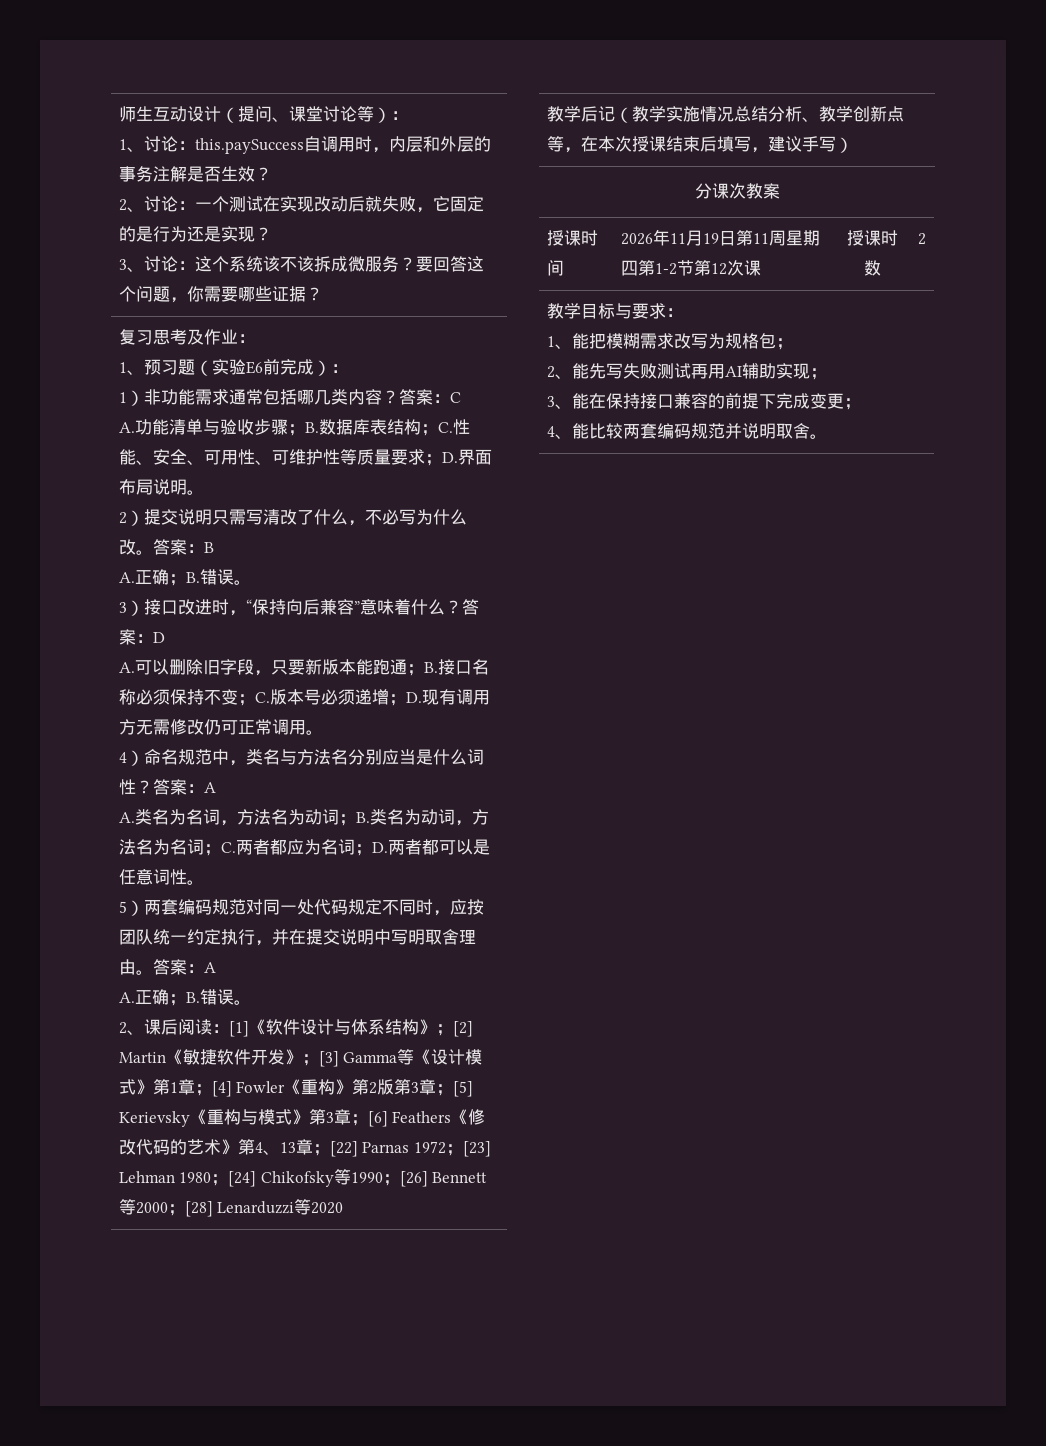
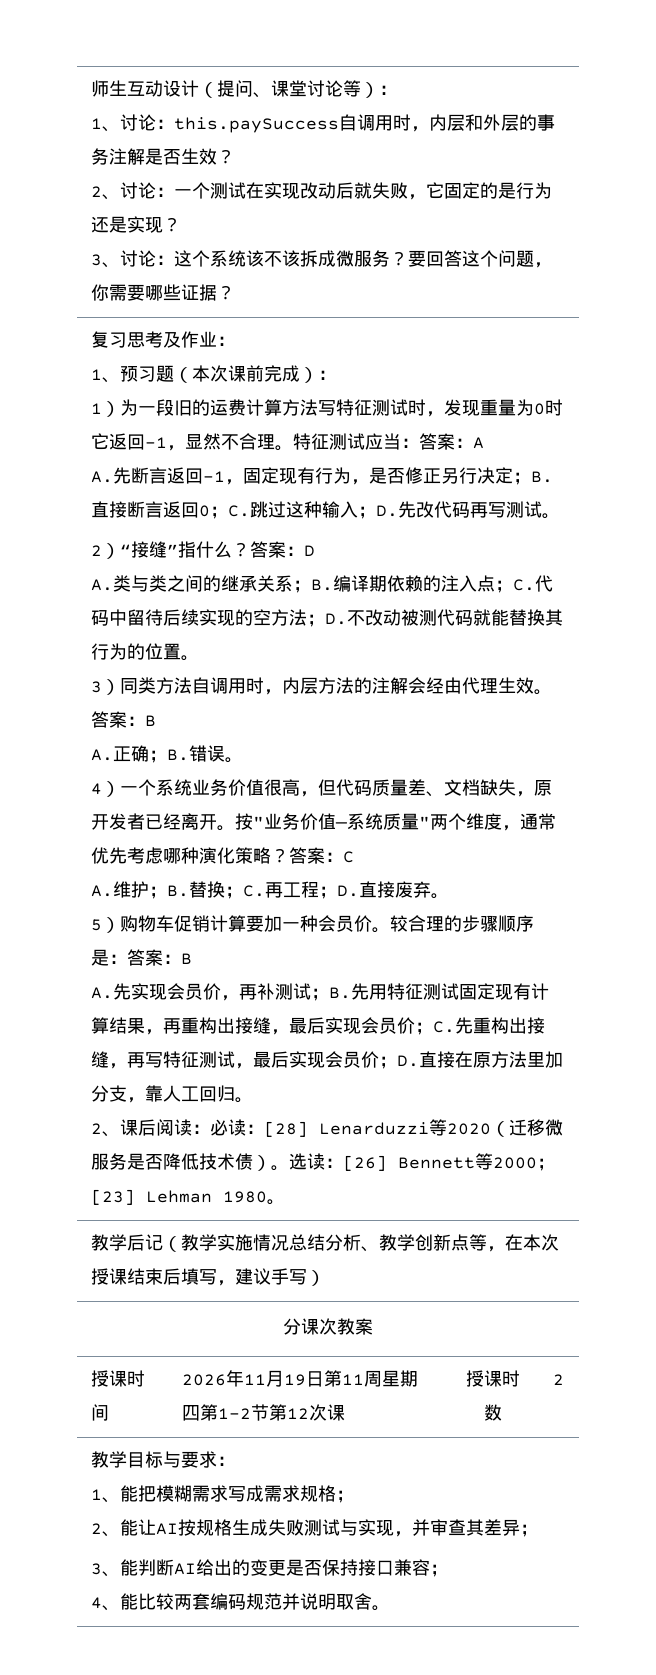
[211,359,263,375] 实验E6 -> [191,365,246,382] 本次课
[143,389,461,405] [118,419,470,436] [118,449,492,466] [118,479,204,495] [118,509,467,526] [118,539,136,555] 非功能需求通常包括哪几类内容？答案：C // A.功能清单与验收步骤；B.数据库表结构；C.性能、安全、可用性、可维护性等质量要求；D.界面布局说明。 // 2）提交说明只需写清改了什么，不必写为什么改 -> [119,399,563,417] [90,433,484,451] [90,467,553,485] [90,501,560,519] [90,541,315,559] [90,575,553,593] [90,609,563,627] [90,643,199,661] [90,677,534,695] 为一段旧的运费计算方法写特征测试时，发现重量为0时它返回-1，显然不合理。特征测试应当：答案：A // A.先断言返回-1，固定现有行为，是否修正另行决定；B.直接断言返回0；C.跳过这种输入；D.先改代码再写测试。 // 2）“接缝”指什么？答案：D // A.类与类之间的继承关系；B.编译期依赖的注入点；C.代码中留待后续实现的空方法；D.不改动被测代码就能替换其行为的位置。 // 3）同类方法自调用时，内层方法的注解会经由代理生效
[118,599,479,616] [118,629,165,645] [118,659,489,676] [118,689,490,706] [118,719,323,735] [118,749,484,766] [118,779,216,795] [118,809,489,826] [118,839,490,856] [118,869,204,885] [118,899,484,916] [118,929,476,946] [118,959,216,975] [118,989,234,1006] 3）接口改进时，“保持向后兼容”意味着什么？答案：D // A.可以删除旧字段，只要新版本能跑通；B.接口名称必须保持不变；C.版本号必须递增；D.现有调用方无需修改仍可正常调用。 // 4）命名规范中，类名与方法名分别应当是什么词性？答案：A // A.类名为名词，方法名为动词；B.类名为动词，方法名为名词；C.两者都应为名词；D.两者都可以是任意词性。 // 5）两套编码规范对同一处代码规定不同时，应按团队统一约定执行，并在提交说明中写明取舍理由。答案：A // A.正确；B.错误 -> [90,779,552,797] [90,813,556,831] [90,847,354,864] [90,881,449,899] [90,915,534,933] [90,949,192,966] [90,983,549,1001] [90,1017,545,1035] [90,1051,563,1069] [90,1085,235,1103] 4）一个系统业务价值很高，但代码质量差、文档缺失，原开发者已经离开。按"业务价值—系统质量"两个维度，通常优先考虑哪种演化策略？答案：C // A.维护；B.替换；C.再工程；D.直接废弃。 // 5）购物车促销计算要加一种会员价。较合理的步骤顺序是：答案：B // A.先实现会员价，再补测试；B.先用特征测试固定现有计算结果，再重构出接缝，最后实现会员价；C.先重构出接缝，再写特征测试，最后实现会员价；D.直接在原方法里加分支，靠人工回归
[228,1019,473,1037] [118,1049,483,1067] [118,1079,474,1097] [118,1109,486,1127] [118,1139,491,1157] [118,1169,400,1187] [1]《软件设计与体系结构》；[2] Martin《敏捷软件开发》；[3] Gamma等《设计模式》第1章；[4] Fowler《重构》第2版第3章；[5] Kerievsky《重构与模式》第3章；[6] Feathers《修改代码的艺术》第4、13章；[22] Parnas 1972；[23] Lehman 1980；[24] Chikofsky等1990； -> [209,1119,563,1137] [90,1153,343,1171] 必读：[28] Lenarduzzi等2020（迁移微服务是否降低技术债）。选读：
[184,1199,344,1217] [28] Lenarduzzi等2020 -> [90,1189,285,1205] [23] Lehman 1980。
[673,333,776,349] 改写为规格包 -> [227,1485,336,1502] 写成需求规格
[588,363,827,380] [546,393,844,409] 先写失败测试再用AI辅助实现； // 3、能在保持接口兼容的前提下完成变更 -> [137,1519,538,1537] [90,1559,430,1577] 让AI按规格生成失败测试与实现，并审查其差异； // 3、能判断AI给出的变更是否保持接口兼容

